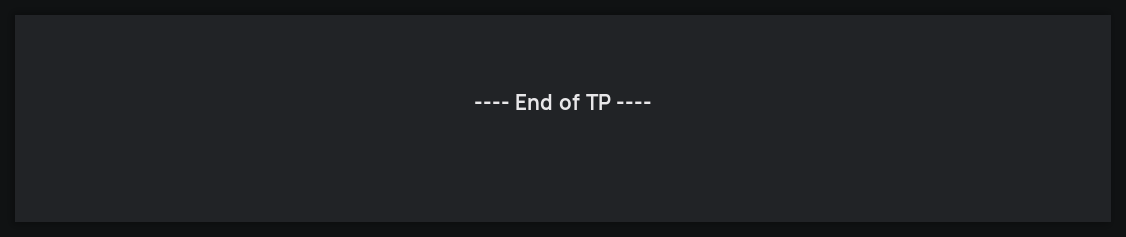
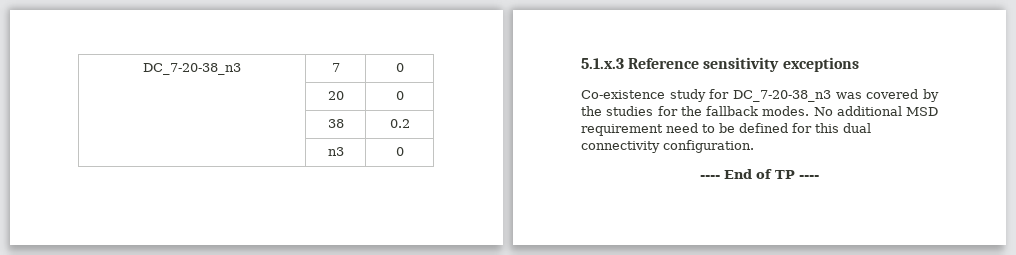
(473, 105) none -> [143,63,241,75] [331,63,340,72] [395,63,404,72] [327,91,344,100] [395,91,404,100] [327,119,344,128] [389,119,410,128] [327,147,344,156] [395,147,404,156] [581,57,859,72] [581,89,939,102] [581,106,938,116] [581,123,871,136] [581,140,754,153] DC_7-20-38_n3 | 7 | 0 // | 20 | 0 // | 38 | 0.2 // | n3 | 0 // 5.1.x.3 Reference sensitivity exceptions // Co-existence study for DC_7-20-38_n3 was covered by the studies for the fallback modes. No additional MSD requirement need to be defined for this dual connectivity configuration. //

